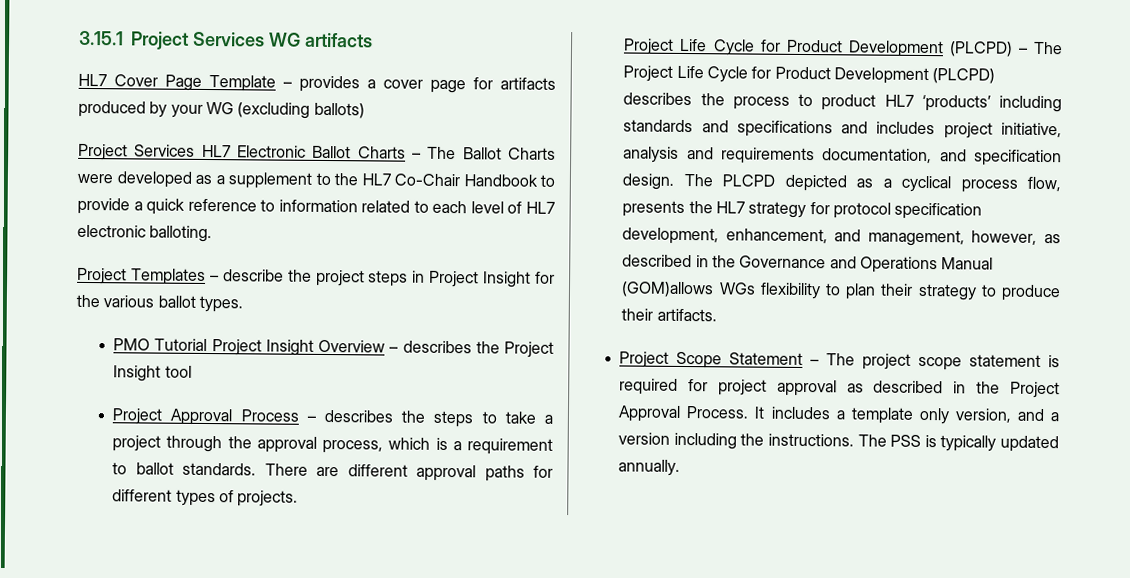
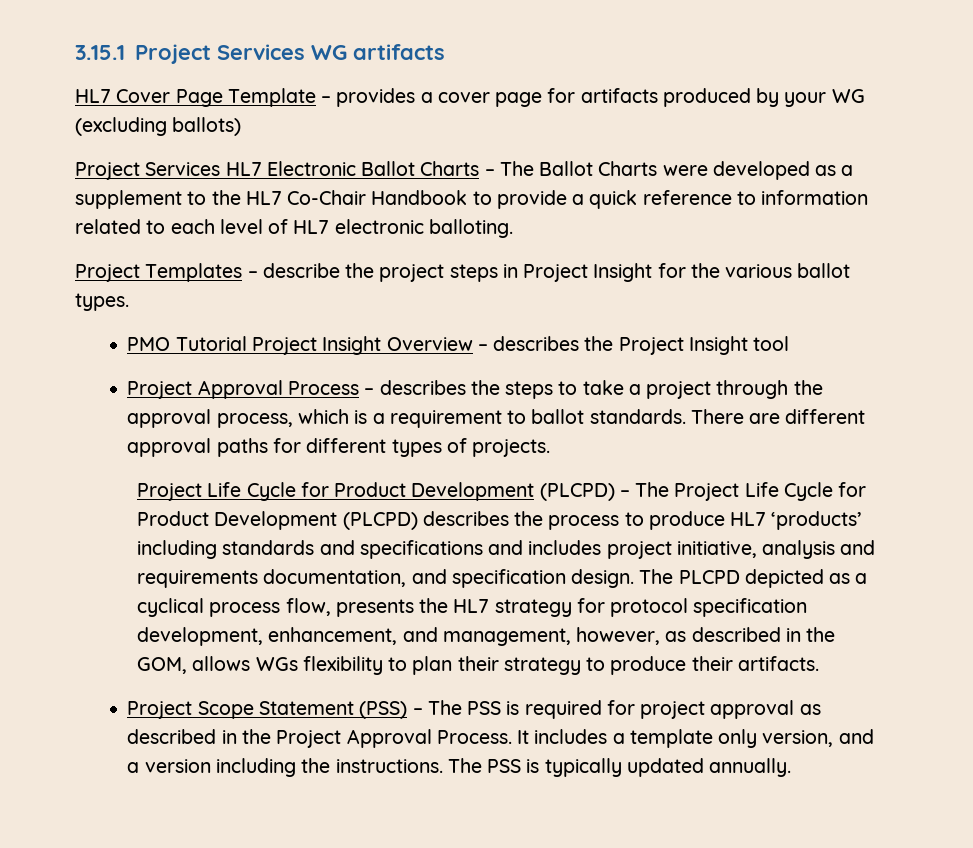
[821,94,877,111] product -> [648,511,725,530] produce
[739,255,994,274] [621,281,715,298] Governance and Operations Manual (GOM)allows -> [137,656,251,674] GOM, allows
[810,353,1042,371] – The project scope statement -> [359,700,502,719] (PSS) – The PSS

